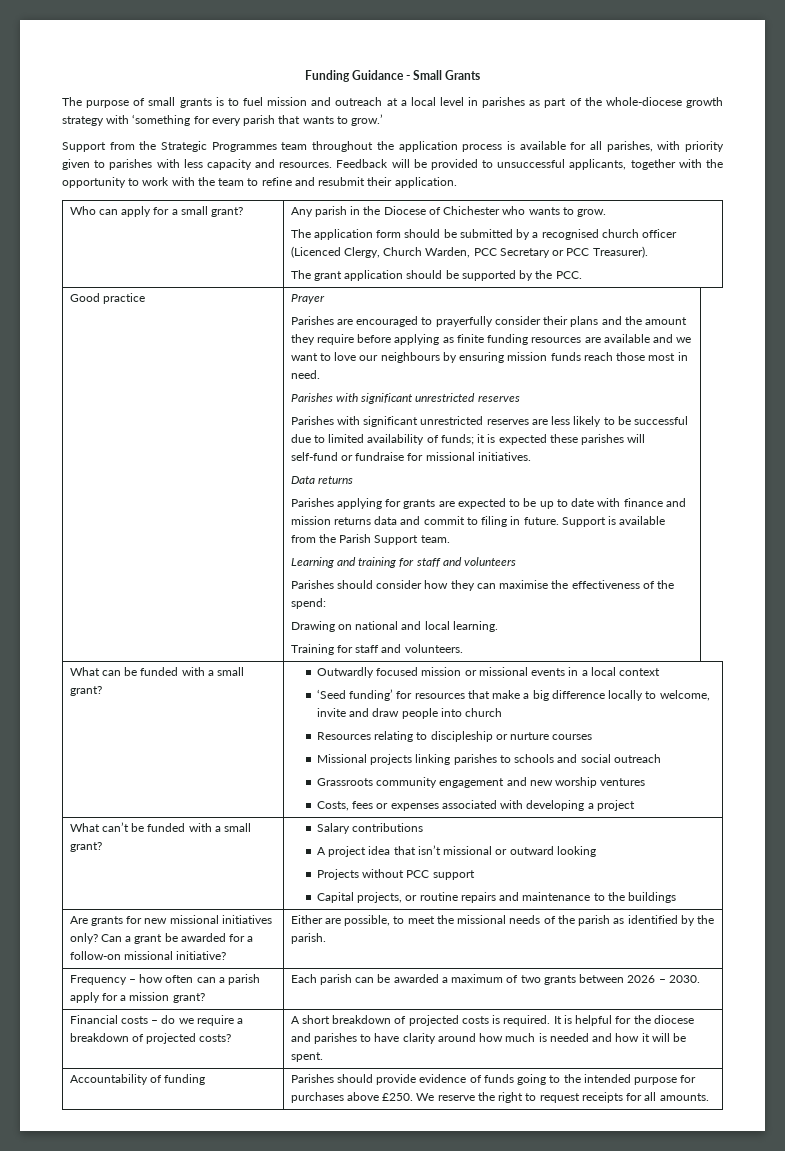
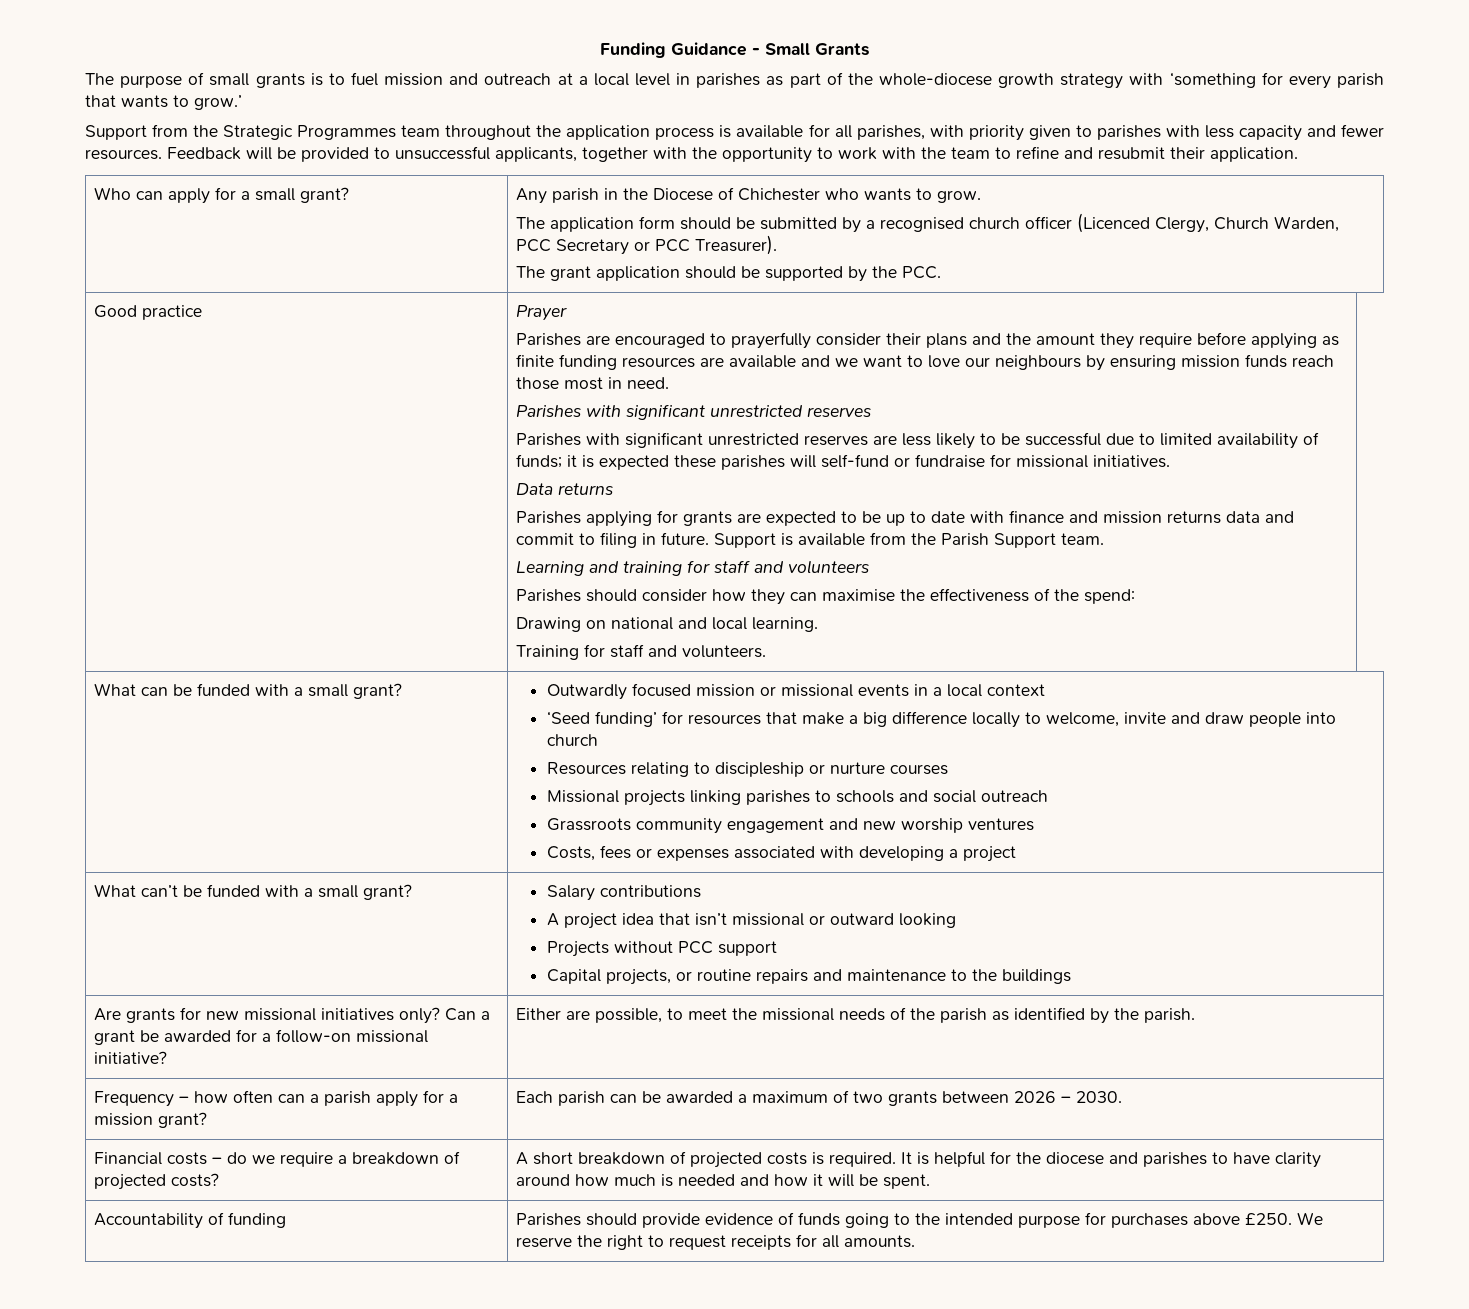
(276, 163) none -> [1341,124,1384,137] fewer

